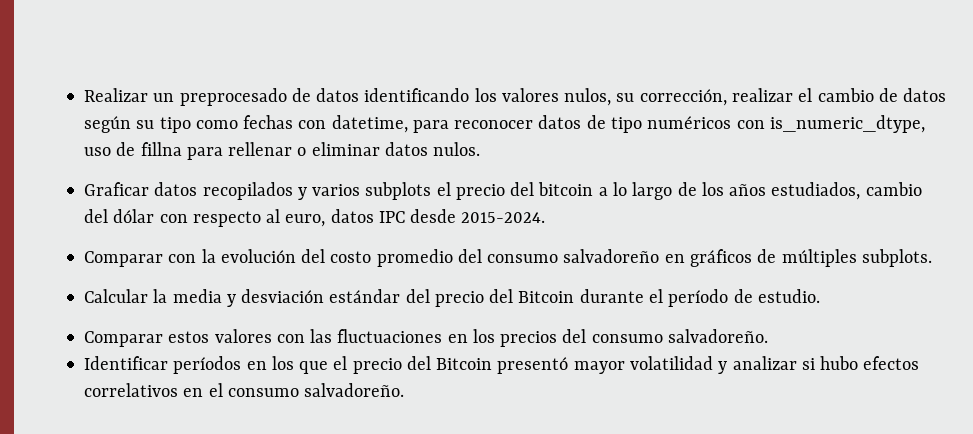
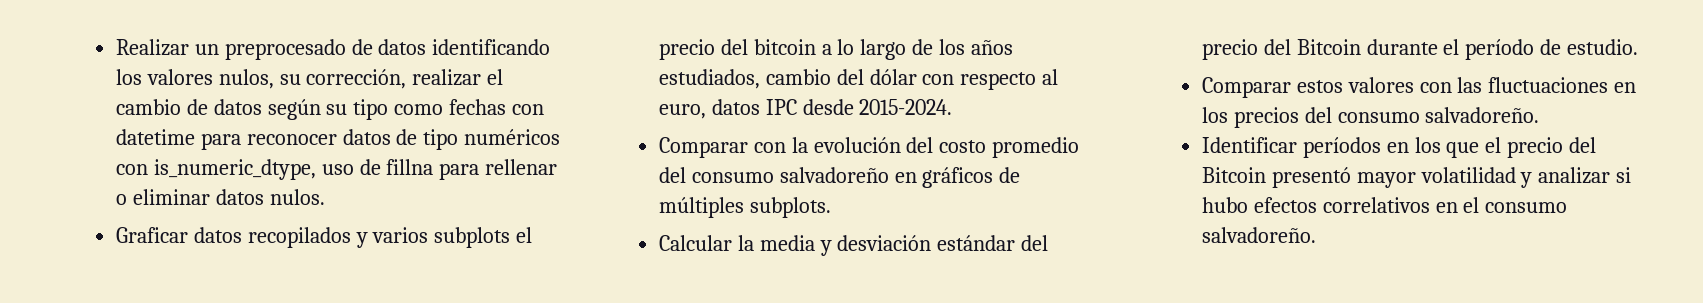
[331,115,408,133] datetime, -> [115,129,195,145] datetime

